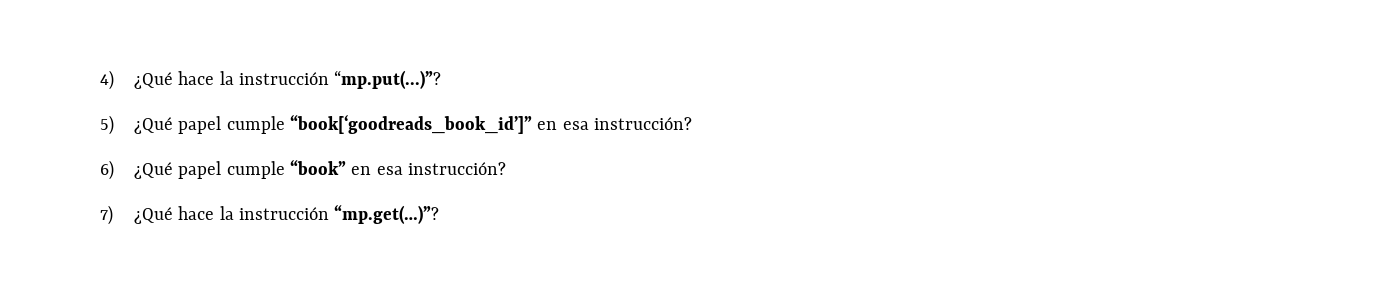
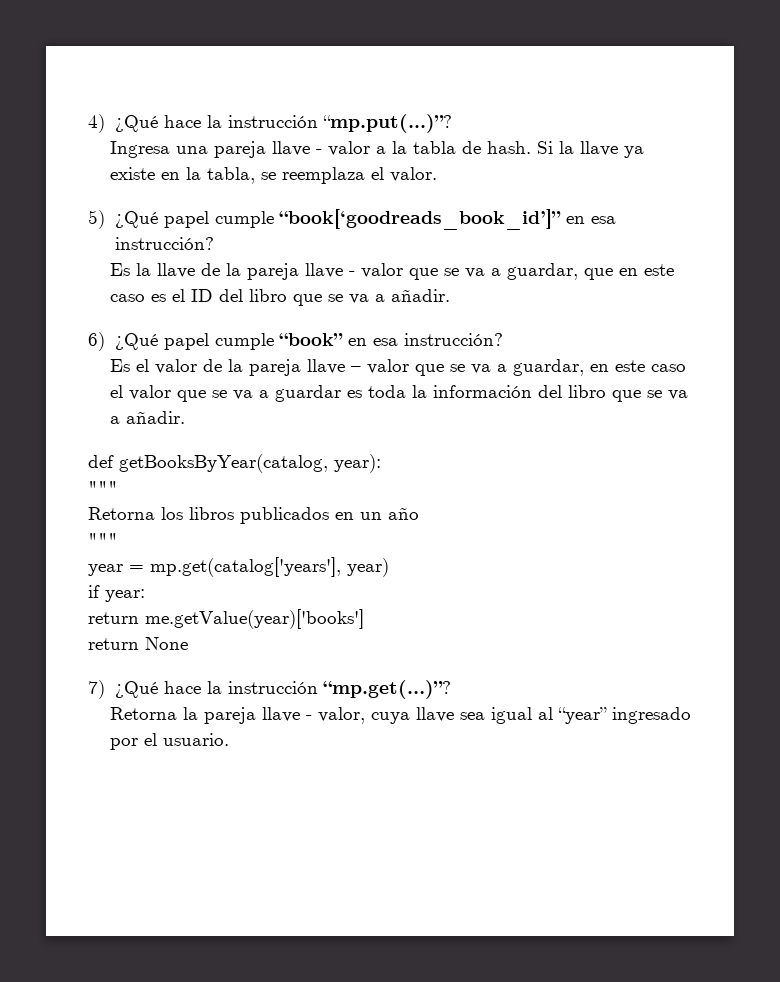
(442, 79) none -> [110,141,645,158] [110,167,438,184] // Ingresa una pareja llave - valor a la tabla de hash. Si la llave ya existe en la tabla, se reemplaza el valor.
(693, 123) none -> [110,263,675,280] [110,289,451,306] // Es la llave de la pareja llave - valor que se va a guardar, que en este caso es el ID del libro que se va a añadir.
(507, 168) none -> [110,359,687,376] [110,385,689,402] [110,411,186,424] [88,454,381,473] [88,481,118,494] [88,507,419,524] [88,533,118,546] [88,557,389,577] [88,585,145,602] [88,609,364,629] [88,637,188,650] // Es el valor de la pareja llave – valor que se va a guardar, en este caso el valor que se va a guardar es toda la información del libro que se va a añadir. // def getBooksByYear(catalog, year): // """ // Retorna los libros publicados en un año // """ // year = mp.get(catalog['years'], year) // if year: // return me.getValue(year)['books'] // return None
(440, 214) none -> [110,707,692,724] [110,733,230,750] // Retorna la pareja llave - valor, cuya llave sea igual al “year” ingresado por el usuario.

